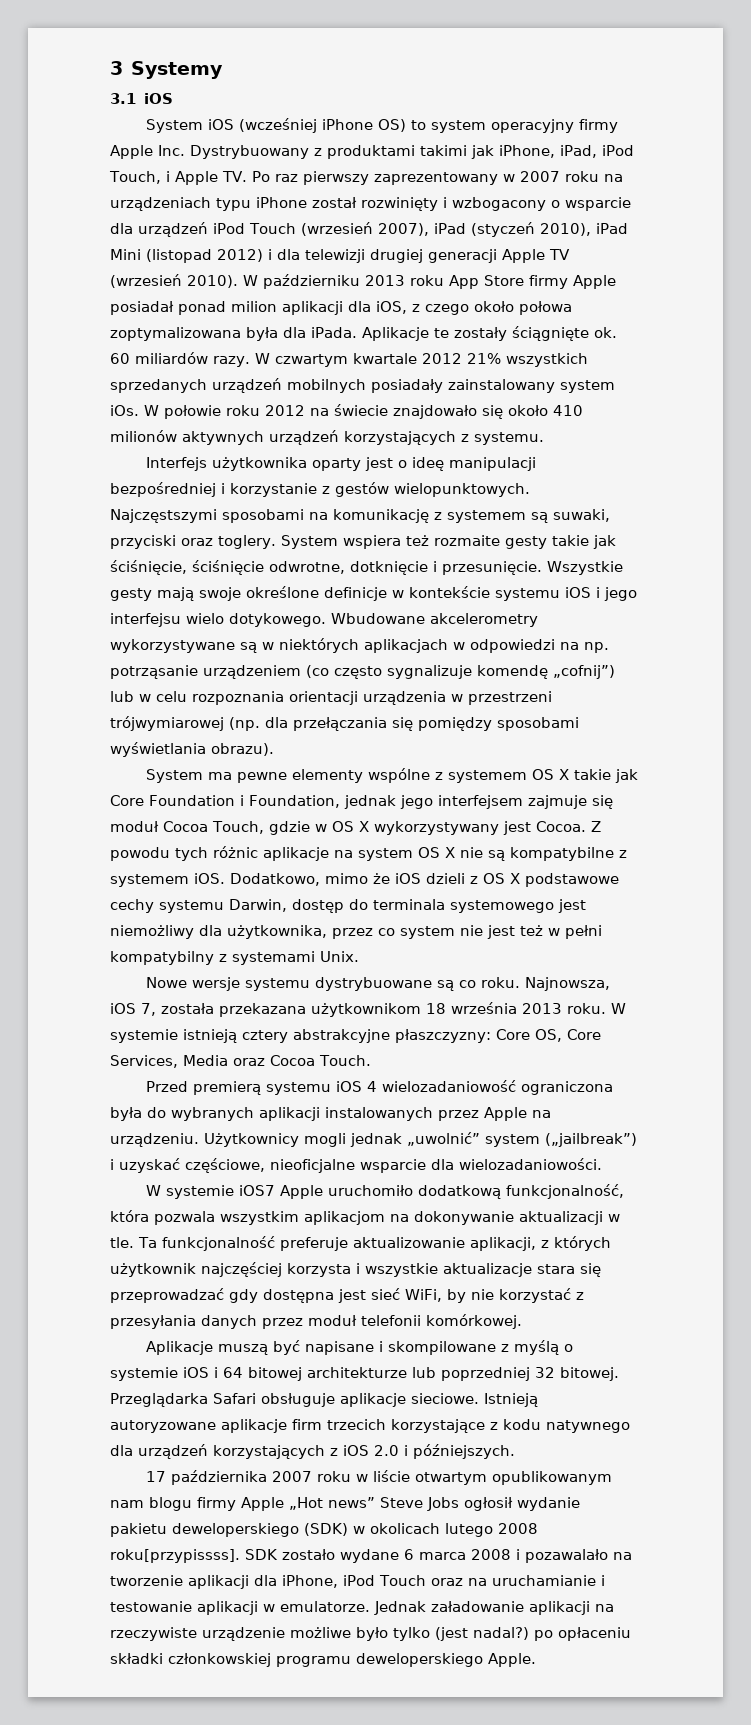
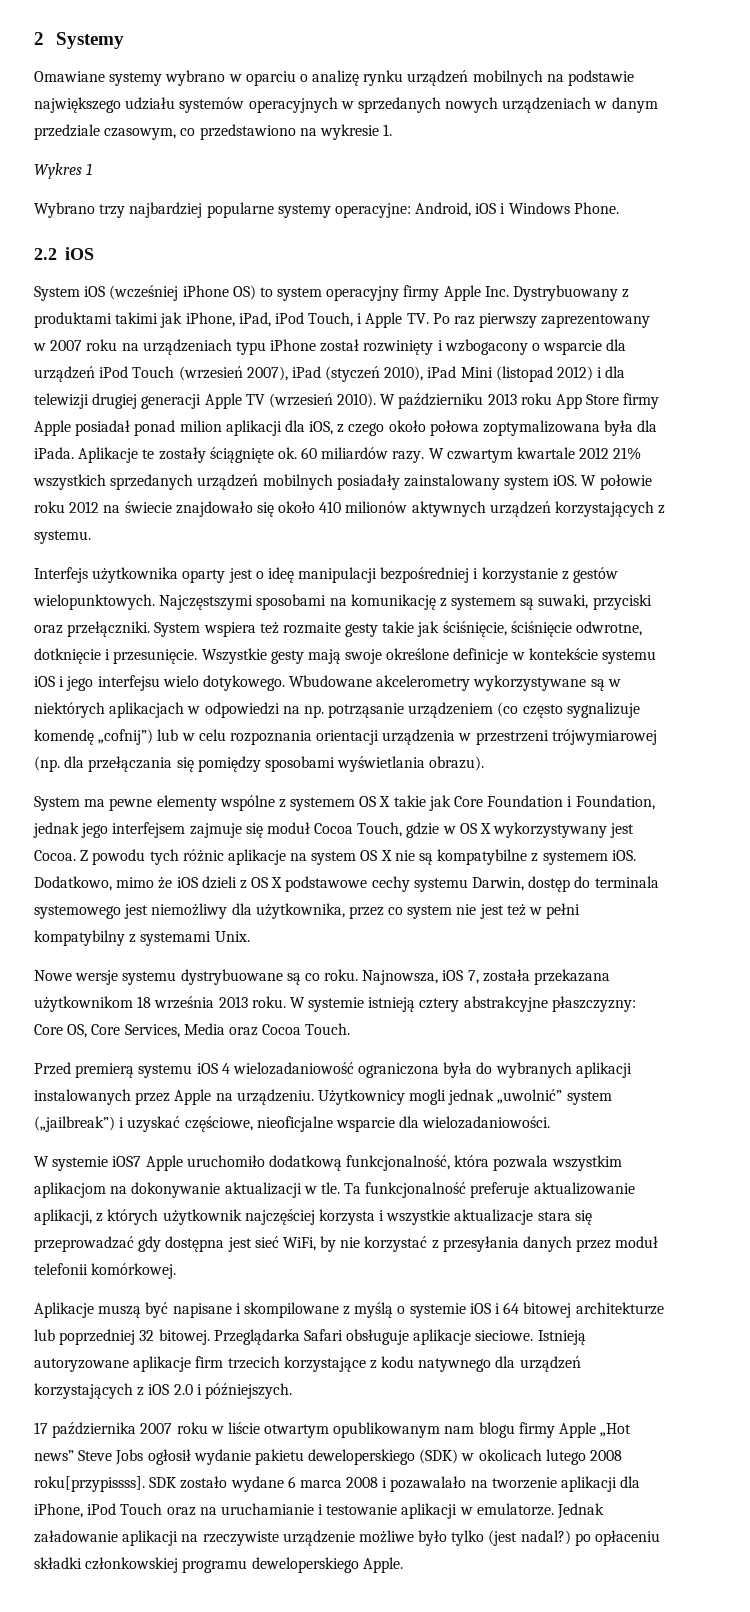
[110,61,123,75] 3 -> [34,32,44,45] 2
[110,93,136,104] 3.1 -> [34,70,635,86] [34,97,658,113] [34,124,393,140] [34,163,93,179] [34,202,619,218] [34,248,57,260] Omawiane systemy wybrano w oparciu o analizę rynku urządzeń mobilnych na podstawie największego udziału systemów operacyjnych w sprzedanych nowych urządzeniach w danym przedziale czasowym, co przedstawiono na wykresie 1. // Wykres 1 // Wybrano trzy najbardziej popularne systemy operacyjne: Android, iOS i Windows Phone. // 2.2
[110,405,139,416] iOs. -> [553,475,578,486] iOS.
[218,535,276,549] toglery. -> [67,621,151,637] przełączniki.

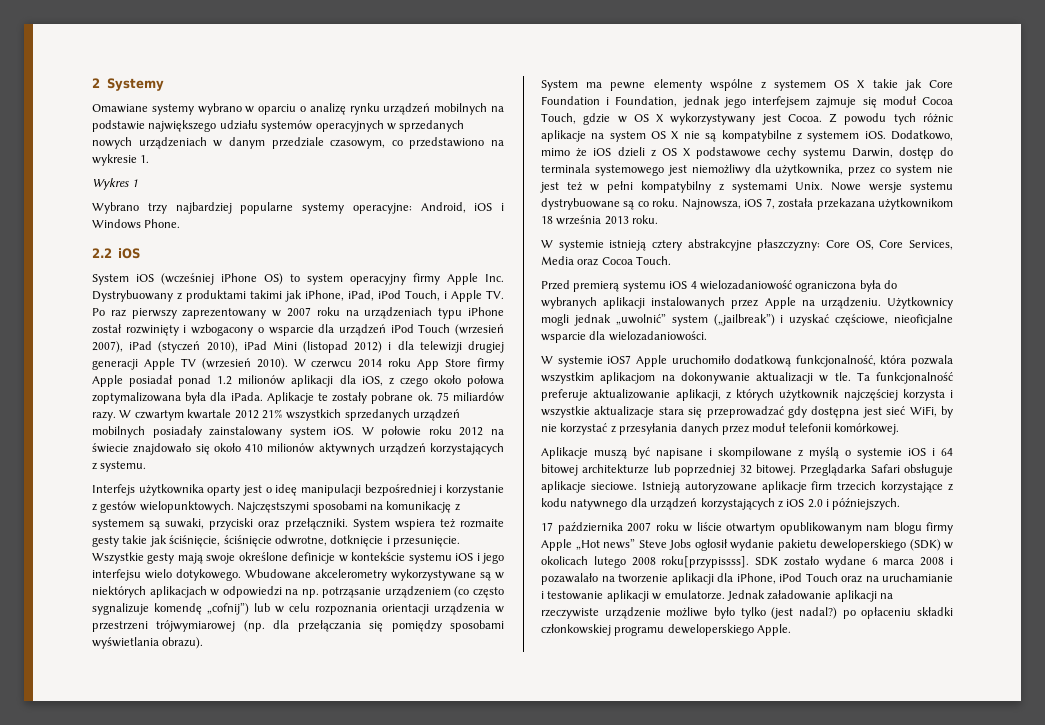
[398,393,517,409] październiku 2013 -> [311,359,383,368] czerwcu 2014
[179,420,222,432] milion -> [217,375,286,385] 1.2 milionów
[209,447,318,463] ściągnięte ok. 60 -> [371,392,449,404] pobrane ok. 75
(250, 936) // -> (823, 186) none
(286, 1002) none -> (659, 219) //

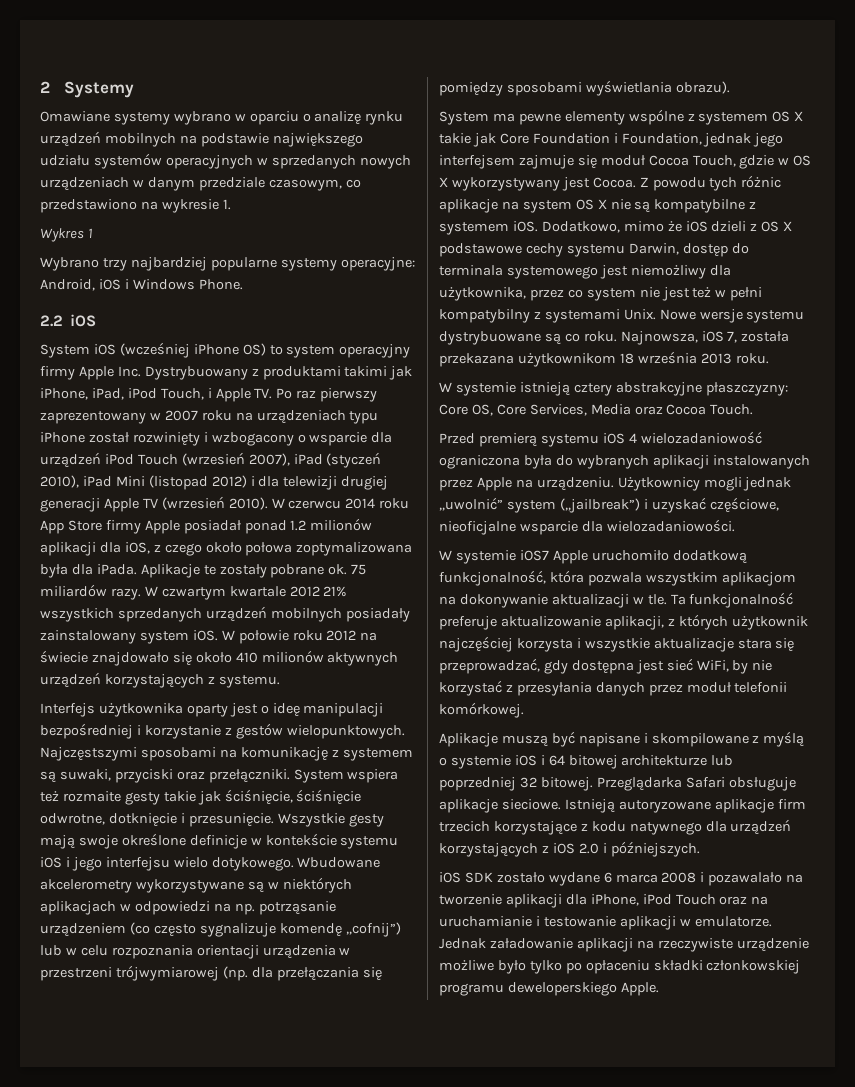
[706,406,784,418] przeprowadzać -> [439,658,540,674] przeprowadzać,
[541,521,953,534] [541,539,953,551] [541,556,750,568] 17 października 2007 roku w liście otwartym opublikowanym nam blogu firmy Apple „Hot news” Steve Jobs ogłosił wydanie pakietu deweloperskiego (SDK) w okolicach lutego 2008 roku[przypissss]. -> [439,872,461,883] iOS
[771,607,837,619] (jest nadal?) -> (562, 967) none

